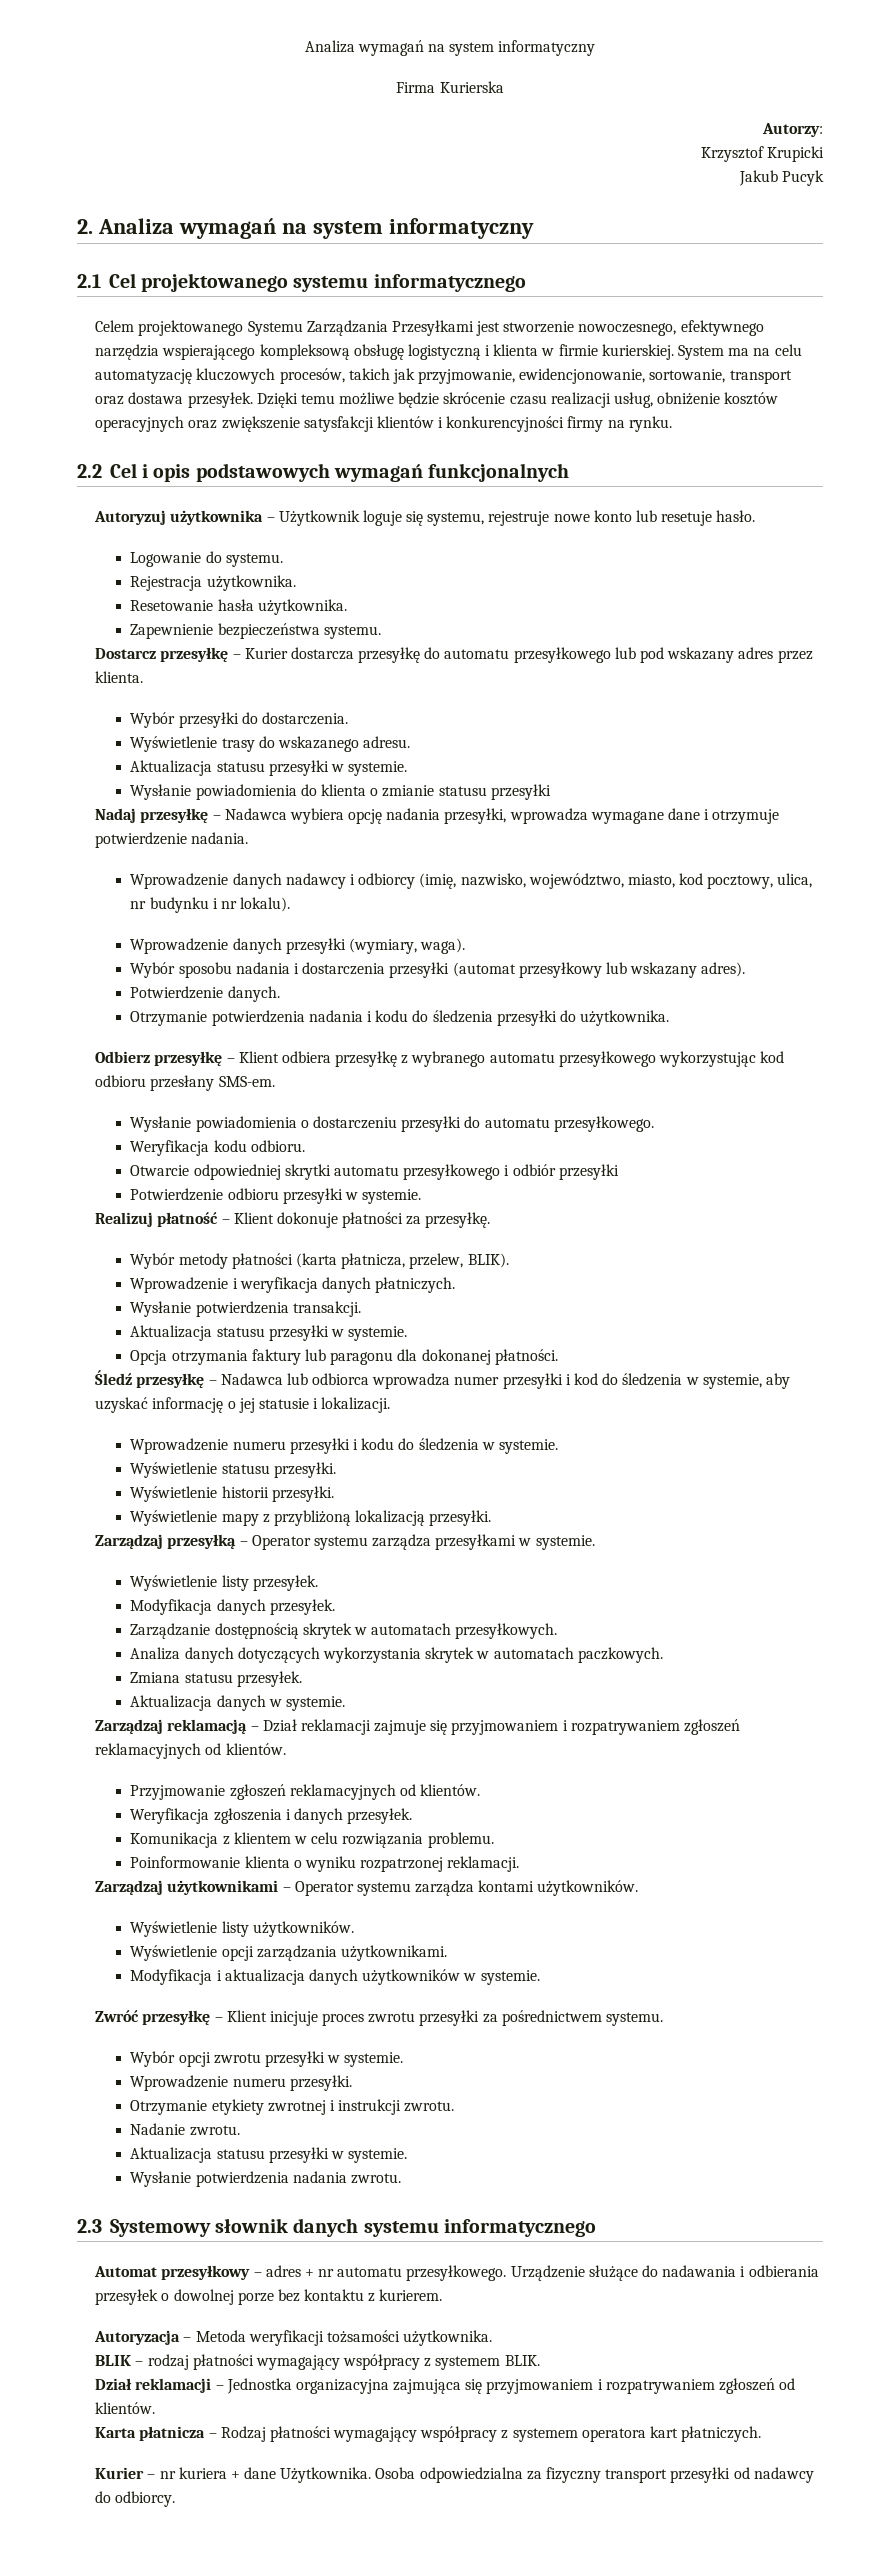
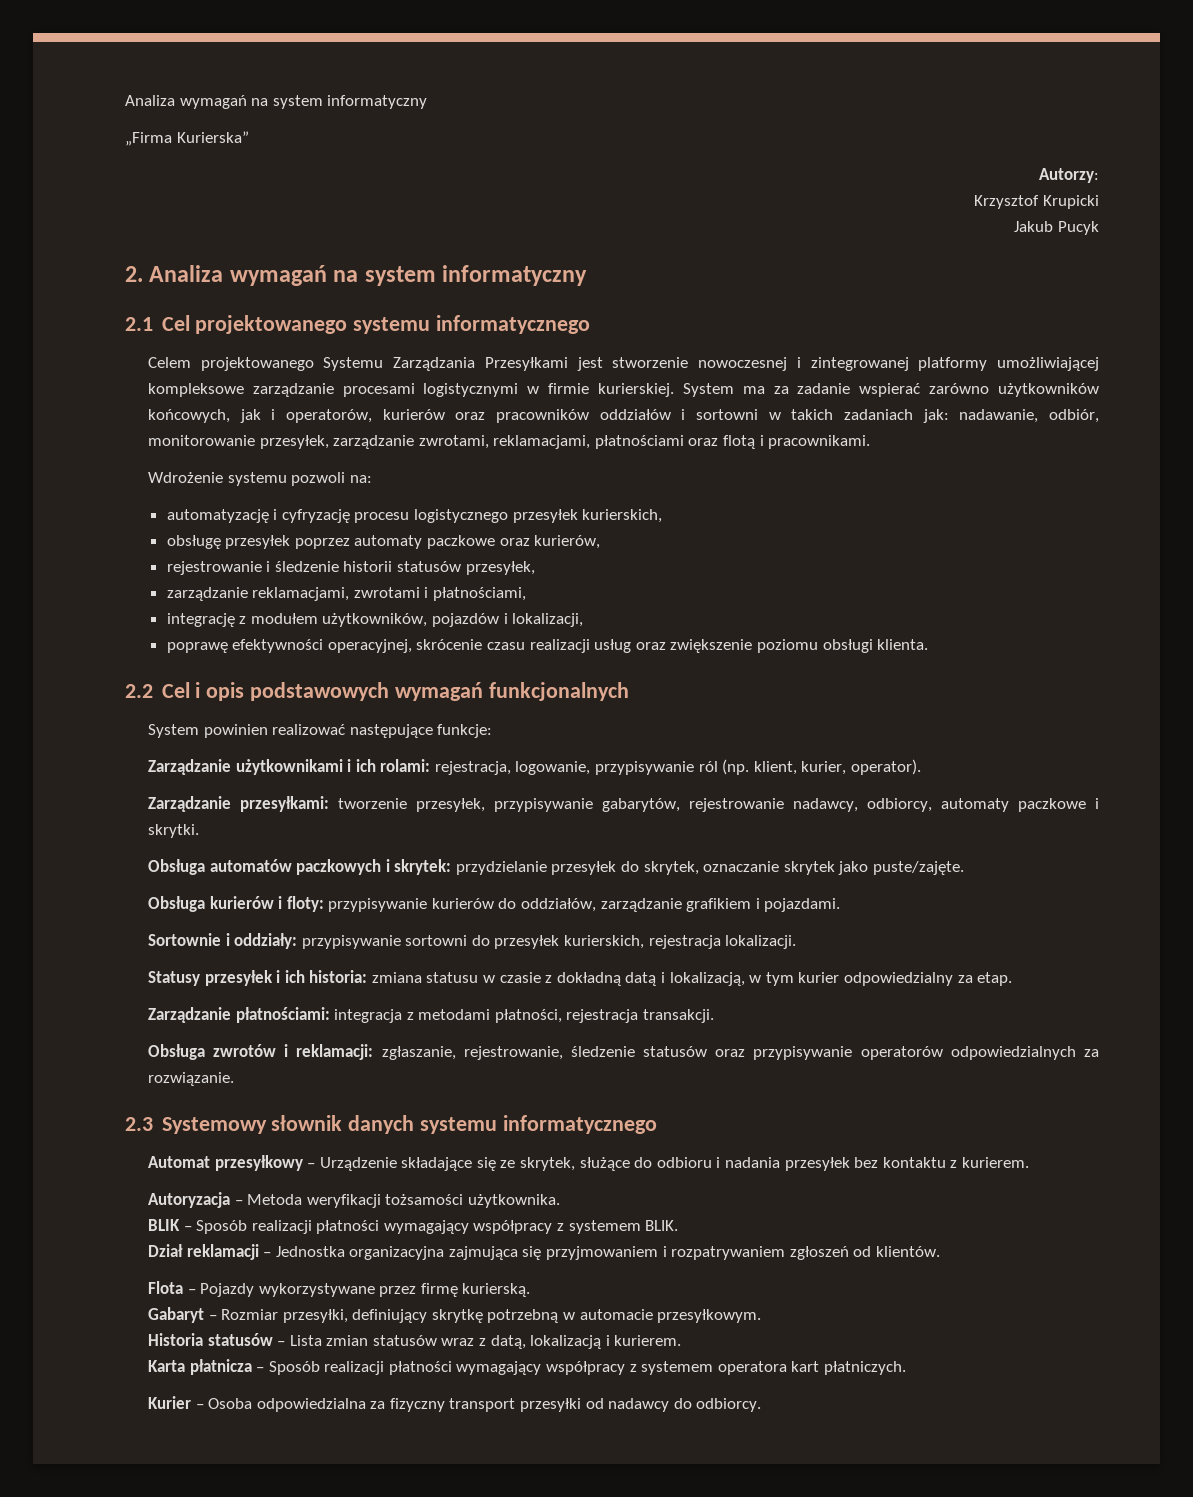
[304,40,596,56] [396,81,504,93] Analiza wymagań na system informatyczny // Firma Kurierska -> [125,95,428,109] [125,131,249,146] Analiza wymagań na system informatyczny // „Firma Kurierska”
[578,320,764,336] [95,344,539,360] nowoczesnego, efektywnego narzędzia wspierającego kompleksową obsługę logistyczną i klienta -> [698,357,1099,371] [147,383,519,397] nowoczesnej i zintegrowanej platformy umożliwiającej kompleksowe zarządzanie procesami logistycznymi
[753,344,802,356] [95,368,792,384] [95,392,779,408] [95,416,672,432] na celu automatyzację kluczowych procesów, takich jak przyjmowanie, ewidencjonowanie, sortowanie, transport oraz dostawa przesyłek. Dzięki temu możliwe będzie skrócenie czasu realizacji usług, obniżenie kosztów operacyjnych oraz zwiększenie satysfakcji klientów i konkurencyjności firmy na rynku. -> [773,383,1100,397] [147,409,1099,423] [147,435,871,449] [147,472,372,486] [166,509,663,523] [166,535,601,549] [166,561,535,575] [166,587,526,601] [166,613,584,627] [166,639,929,653] za zadanie wspierać zarówno użytkowników końcowych, jak i operatorów, kurierów oraz pracowników oddziałów i sortowni w takich zadaniach jak: nadawanie, odbiór, monitorowanie przesyłek, zarządzanie zwrotami, reklamacjami, płatnościami oraz flotą i pracownikami. // Wdrożenie systemu pozwoli na: // automatyzację i cyfryzację procesu logistycznego przesyłek kurierskich, // obsługę przesyłek poprzez automaty paczkowe oraz kurierów, // rejestrowanie i śledzenie historii statusów przesyłek, // zarządzanie reklamacjami, zwrotami i płatnościami, // integrację z modułem użytkowników, pojazdów i lokalizacji, // poprawę efektywności operacyjnej, skrócenie czasu realizacji usług oraz zwiększenie poziomu obsługi klienta.
[94,510,756,526] [130,551,283,567] [130,575,296,591] [130,599,347,615] [130,623,381,639] [95,647,813,663] [95,671,144,683] [130,712,348,728] [130,736,411,752] [130,760,408,776] [130,784,551,800] [95,808,780,824] [95,832,249,848] [130,873,813,889] [130,897,291,913] [130,938,466,954] [130,962,746,978] [130,986,280,1002] [130,1010,670,1026] [95,1051,785,1067] [95,1075,275,1091] [130,1116,654,1132] [130,1140,305,1156] [130,1164,619,1180] [130,1188,422,1204] [95,1212,491,1228] [130,1253,509,1269] [130,1277,456,1293] [130,1301,361,1317] [130,1325,408,1341] [130,1349,558,1365] [95,1370,790,1389] [95,1397,391,1413] [130,1438,558,1454] [130,1462,336,1478] [130,1486,334,1502] [130,1510,492,1526] [95,1534,595,1550] [130,1575,318,1591] [130,1599,335,1615] [130,1623,558,1639] [130,1647,663,1663] [130,1671,302,1687] [130,1695,345,1711] [95,1719,741,1735] [95,1743,286,1759] [130,1784,481,1800] [130,1808,413,1824] [130,1832,494,1848] [130,1856,520,1872] [95,1880,639,1896] [130,1921,354,1937] [130,1945,447,1961] [130,1969,540,1985] [95,2010,664,2026] [130,2051,404,2067] [130,2075,352,2091] [130,2099,455,2115] [130,2123,240,2136] [130,2147,408,2163] [130,2171,401,2187] Autoryzuj użytkownika – Użytkownik loguje się systemu, rejestruje nowe konto lub resetuje hasło. // Logowanie do systemu. // Rejestracja użytkownika. // Resetowanie hasła użytkownika. // Zapewnienie bezpieczeństwa systemu. // Dostarcz przesyłkę – Kurier dostarcza przesyłkę do automatu przesyłkowego lub pod wskazany adres przez klienta. // Wybór przesyłki do dostarczenia. // Wyświetlenie trasy do wskazanego adresu. // Aktualizacja statusu przesyłki w systemie. // Wysłanie powiadomienia do klienta o zmianie statusu przesyłki // Nadaj przesyłkę – Nadawca wybiera opcję nadania przesyłki, wprowadza wymagane dane i otrzymuje potwierdzenie nadania. // Wprowadzenie danych nadawcy i odbiorcy (imię, nazwisko, województwo, miasto, kod pocztowy, ulica, nr budynku i nr lokalu). // Wprowadzenie danych przesyłki (wymiary, waga). // Wybór sposobu nadania i dostarczenia przesyłki (automat przesyłkowy lub wskazany adres). // Potwierdzenie danych. // Otrzymanie potwierdzenia nadania i kodu do śledzenia przesyłki do użytkownika. // Odbierz przesyłkę – Klient odbiera przesyłkę z wybranego automatu przesyłkowego wykorzystując kod odbioru przesłany SMS-em. // Wysłanie powiadomienia o dostarczeniu przesyłki do automatu przesyłkowego. // Weryfikacja kodu odbioru. // Otwarcie odpowiedniej skrytki automatu przesyłkowego i odbiór przesyłki // Potwierdzenie odbioru przesyłki w systemie. // Realizuj płatność – Klient dokonuje płatności za przesyłkę. // Wybór metody płatności (karta płatnicza, przelew, BLIK). // Wprowadzenie i weryfikacja danych płatniczych. // Wysłanie potwierdzenia transakcji. // Aktualizacja statusu przesyłki w systemie. // Opcja otrzymania faktury lub paragonu dla dokonanej płatności. // Śledź przesyłkę – Nadawca lub odbiorca wprowadza numer przesyłki i kod do śledzenia w systemie, aby uzyskać informację o jej statusie i lokalizacji. // Wprowadzenie numeru przesyłki i kodu do śledzenia w systemie. // Wyświetlenie statusu przesyłki. // Wyświetlenie historii przesyłki. // Wyświetlenie mapy z przybliżoną lokalizacją przesyłki. // Zarządzaj przesyłką – Operator systemu zarządza przesyłkami w systemie. // Wyświetlenie listy przesyłek. // Modyfikacja danych przesyłek. // Zarządzanie dostępnością skrytek w automatach przesyłkowych. // Analiza danych dotyczących wykorzystania skrytek w automatach paczkowych. // Zmiana statusu przesyłek. // Aktualizacja danych w systemie. // Zarządzaj reklamacją – Dział reklamacji zajmuje się przyjmowaniem i rozpatrywaniem zgłoszeń reklamacyjnych od klientów. // Przyjmowanie zgłoszeń reklamacyjnych od klientów. // Weryfikacja zgłoszenia i danych przesyłek. // Komunikacja z klientem w celu rozwiązania problemu. // Poinformowanie klienta o wyniku rozpatrzonej reklamacji. // Zarządzaj użytkownikami – Operator systemu zarządza kontami użytkowników. // Wyświetlenie listy użytkowników. // Wyświetlenie opcji zarządzania użytkownikami. // Modyfikacja i aktualizacja danych użytkowników w systemie. // Zwróć przesyłkę – Klient inicjuje proces zwrotu przesyłki za pośrednictwem systemu. // Wybór opcji zwrotu przesyłki w systemie. // Wprowadzenie numeru przesyłki. // Otrzymanie etykiety zwrotnej i instrukcji zwrotu. // Nadanie zwrotu. // Aktualizacja statusu przesyłki w systemie. // Wysłanie potwierdzenia nadania zwrotu. -> [147,724,493,738] [147,759,921,775] [147,796,1099,812] [147,824,199,838] [147,859,964,875] [147,896,841,912] [147,933,797,949] [147,970,1013,986] [147,1007,715,1023] [147,1044,1099,1060] [147,1072,234,1086] System powinien realizować następujące funkcje: // Zarządzanie użytkownikami i ich rolami: rejestracja, logowanie, przypisywanie ról (np. klient, kurier, operator). // Zarządzanie przesyłkami: tworzenie przesyłek, przypisywanie gabarytów, rejestrowanie nadawcy, odbiorcy, automaty paczkowe i skrytki. // Obsługa automatów paczkowych i skrytek: przydzielanie przesyłek do skrytek, oznaczanie skrytek jako puste/zajęte. // Obsługa kurierów i floty: przypisywanie kurierów do oddziałów, zarządzanie grafikiem i pojazdami. // Sortownie i oddziały: przypisywanie sortowni do przesyłek kurierskich, rejestracja lokalizacji. // Statusy przesyłek i ich historia: zmiana statusu w czasie z dokładną datą i lokalizacją, w tym kurier odpowiedzialny za etap. // Zarządzanie płatnościami: integracja z metodami płatności, rejestracja transakcji. // Obsługa zwrotów i reklamacji: zgłaszanie, rejestrowanie, śledzenie statusów oraz przypisywanie operatorów odpowiedzialnych za rozwiązanie.
[265,2265,819,2281] [95,2289,274,2305] adres + nr automatu przesyłkowego. Urządzenie służące do nadawania i odbierania przesyłek o dowolnej porze -> [319,1157,850,1171] Urządzenie składające się ze skrytek, służące do odbioru i nadania przesyłek
[147,2354,189,2370] rodzaj -> [196,1220,312,1234] Sposób realizacji
(156, 2408) none -> [147,1281,531,1297] [147,1307,762,1323] [147,1333,682,1349] // Flota – Pojazdy wykorzystywane przez firmę kurierską. // Gabaryt – Rozmiar przesyłki, definiujący skrytkę potrzebną w automacie przesyłkowym. // Historia statusów – Lista zmian statusów wraz z datą, lokalizacją i kurierem.
[220,2426,266,2442] Rodzaj -> [268,1361,385,1375] Sposób realizacji
[159,2467,372,2483] nr kuriera + dane Użytkownika. -> (204, 1406) none

